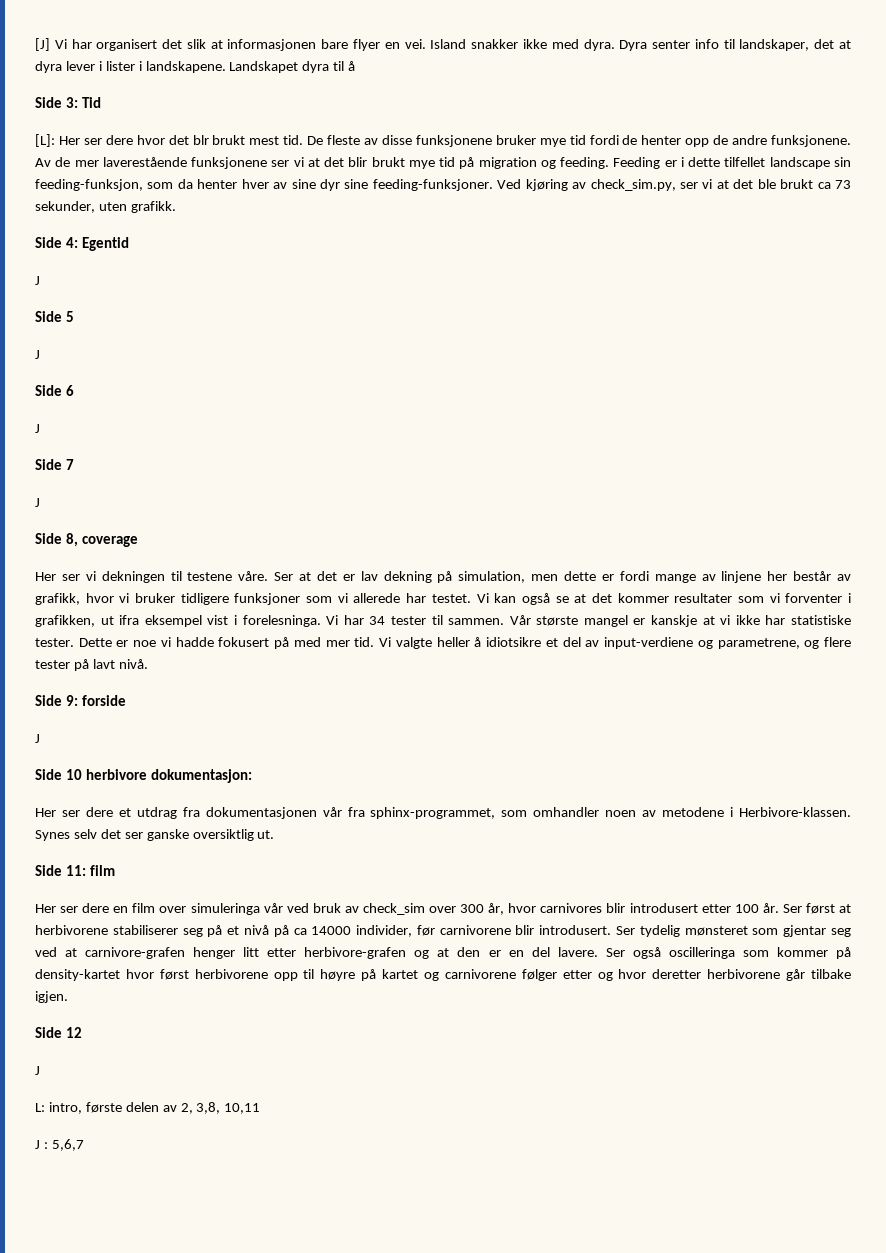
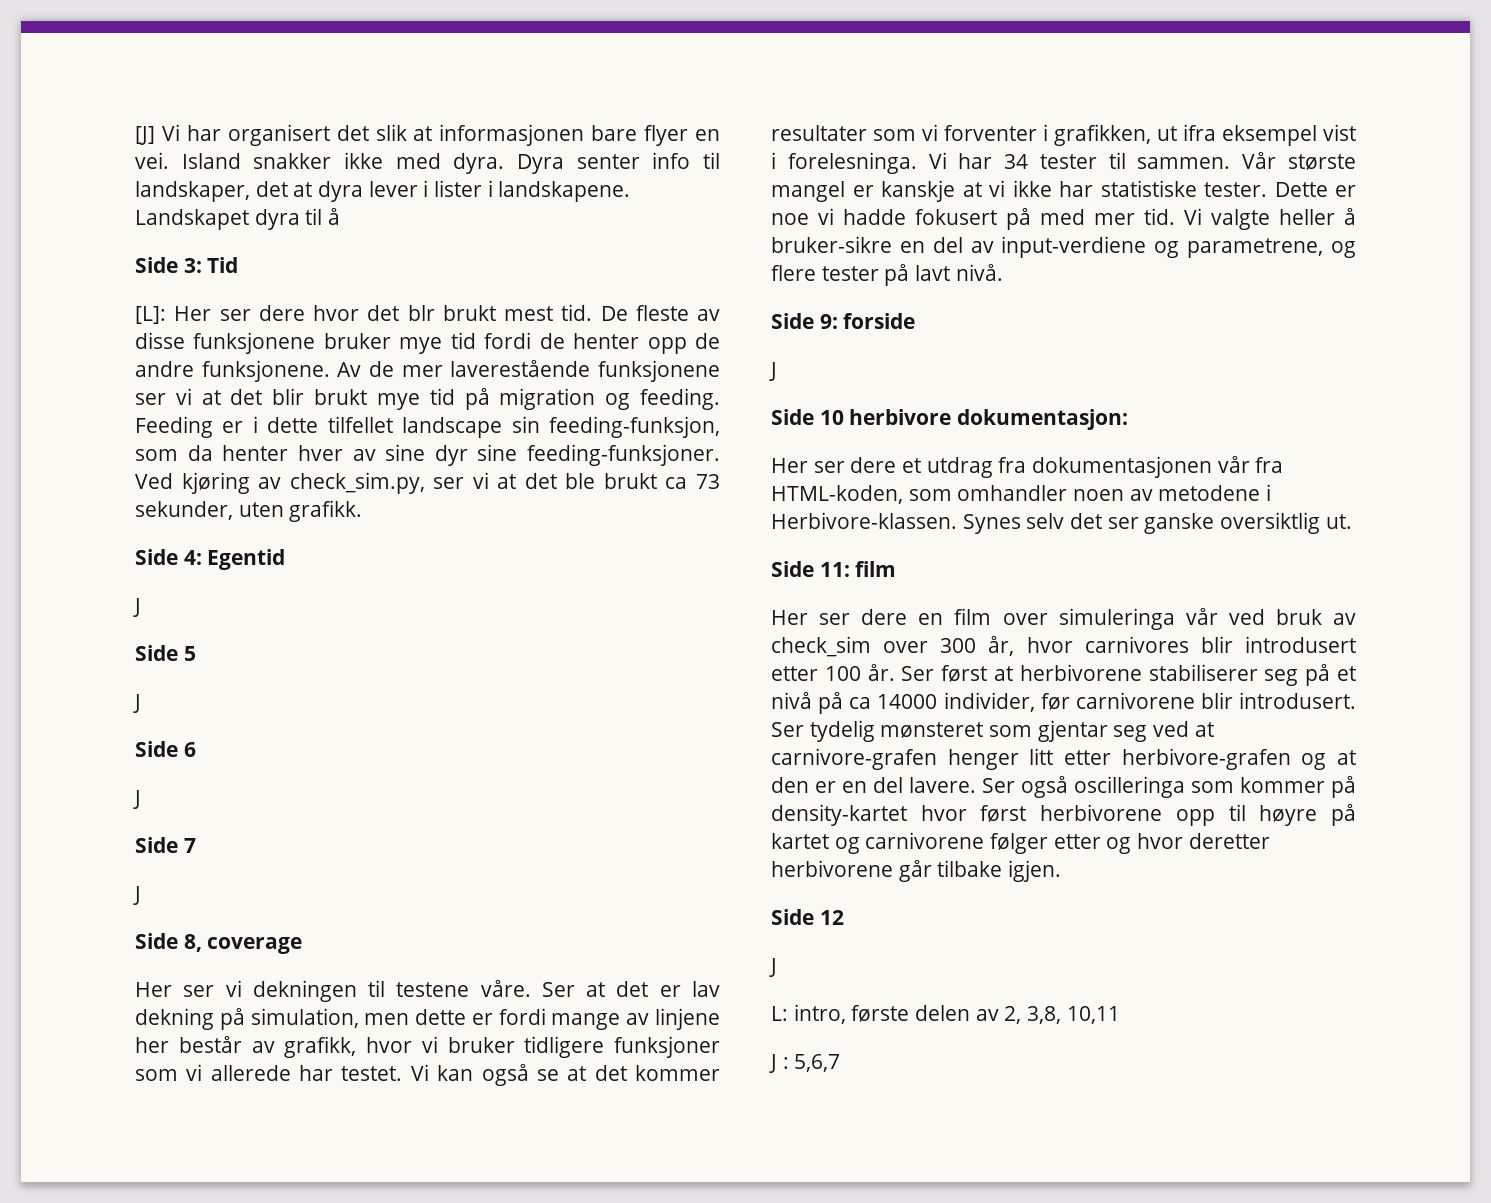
[486,637,558,647] idiotsikre et -> [771,236,925,253] bruker-sikre en
[370,807,496,819] sphinx-programmet, -> [771,485,903,504] HTML-koden,

